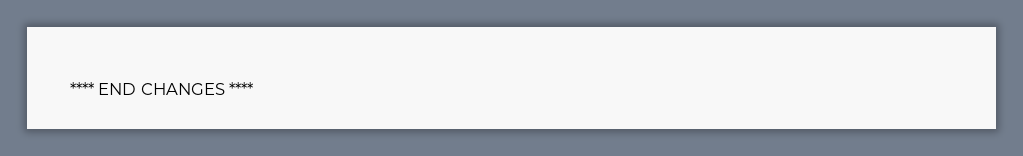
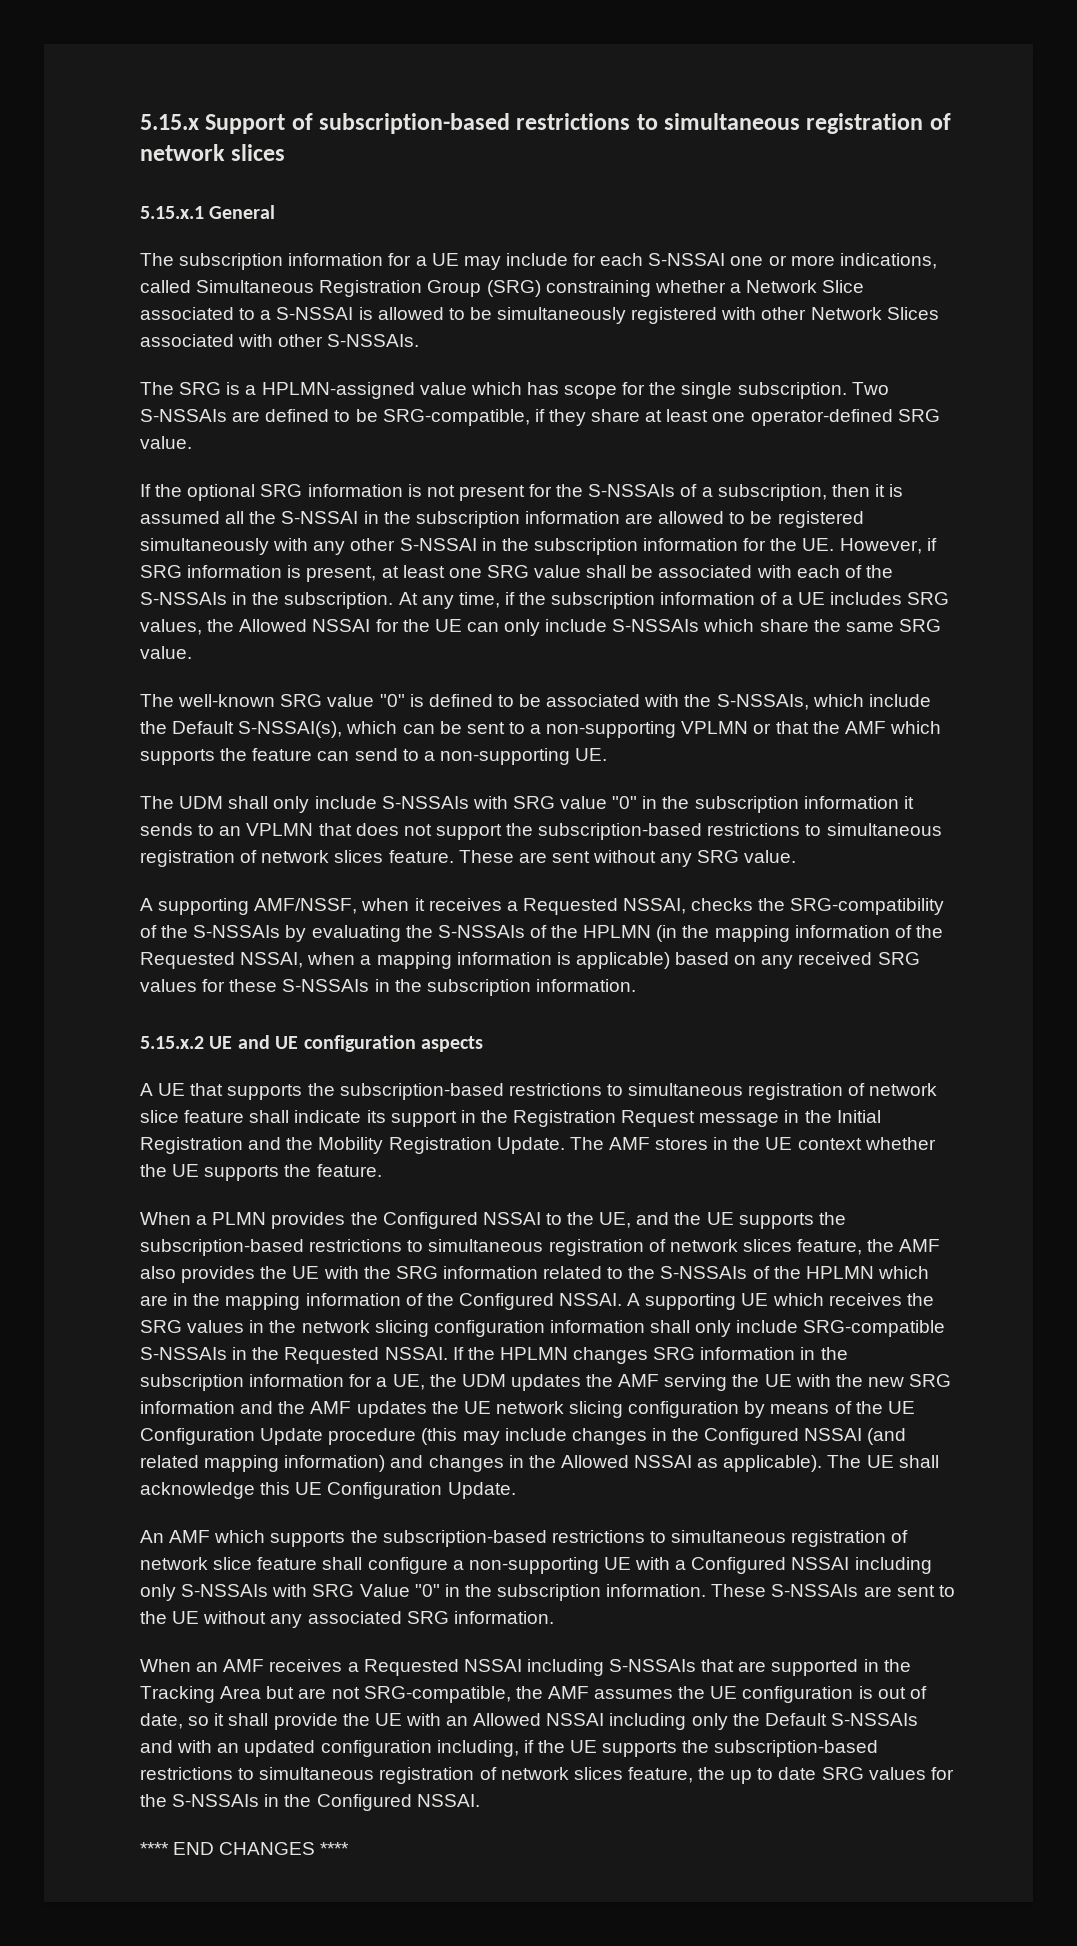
(70, 88) none -> [140,113,951,134] [140,144,286,161] [140,205,276,219] [140,253,937,270] [140,280,865,297] [140,307,939,324] [140,334,420,347] [140,382,889,399] [140,409,940,426] [140,436,192,449] [140,484,904,501] [140,511,864,528] [140,538,937,555] [140,565,893,582] [140,592,949,609] [140,619,941,636] [140,646,192,659] [140,694,931,710] [140,721,941,738] [140,748,608,765] [140,796,914,813] [140,823,942,840] [140,850,797,867] [140,898,945,915] [140,925,943,942] [140,952,920,969] [140,979,636,996] [140,1035,483,1052] [140,1083,938,1100] [140,1110,881,1127] [140,1137,936,1154] [140,1164,382,1181] [140,1212,846,1229] [140,1239,941,1256] [140,1266,929,1283] [140,1293,934,1310] [140,1320,946,1337] [140,1347,848,1364] [140,1374,952,1391] [140,1401,915,1418] [140,1428,907,1445] [140,1455,939,1472] [140,1482,516,1499] [140,1530,909,1547] [140,1557,932,1574] [140,1584,955,1601] [140,1611,554,1628] [140,1659,911,1676] [140,1686,927,1703] [140,1713,918,1730] [140,1740,879,1757] [140,1767,954,1784] [140,1794,480,1811] 5.15.x Support of subscription-based restrictions to simultaneous registration of network slices // 5.15.x.1 General // The subscription information for a UE may include for each S-NSSAI one or more indications, called Simultaneous Registration Group (SRG) constraining whether a Network Slice associated to a S-NSSAI is allowed to be simultaneously registered with other Network Slices associated with other S-NSSAIs. // The SRG is a HPLMN-assigned value which has scope for the single subscription. Two S-NSSAIs are defined to be SRG-compatible, if they share at least one operator-defined SRG value. // If the optional SRG information is not present for the S-NSSAIs of a subscription, then it is assumed all the S-NSSAI in the subscription information are allowed to be registered simultaneously with any other S-NSSAI in the subscription information for the UE. However, if SRG information is present, at least one SRG value shall be associated with each of the S-NSSAIs in the subscription. At any time, if the subscription information of a UE includes SRG values, the Allowed NSSAI for the UE can only include S-NSSAIs which share the same SRG value. // The well-known SRG value "0" is defined to be associated with the S-NSSAIs, which include the Default S-NSSAI(s), which can be sent to a non-supporting VPLMN or that the AMF which supports the feature can send to a non-supporting UE. // The UDM shall only include S-NSSAIs with SRG value "0" in the subscription information it sends to an VPLMN that does not support the subscription-based restrictions to simultaneous registration of network slices feature. These are sent without any SRG value. // A supporting AMF/NSSF, when it receives a Requested NSSAI, checks the SRG-compatibility of the S-NSSAIs by evaluating the S-NSSAIs of the HPLMN (in the mapping information of the Requested NSSAI, when a mapping information is applicable) based on any received SRG values for these S-NSSAIs in the subscription information. // 5.15.x.2 UE and UE configuration aspects // A UE that supports the subscription-based restrictions to simultaneous registration of network slice feature shall indicate its support in the Registration Request message in the Initial Registration and the Mobility Registration Update. The AMF stores in the UE context whether the UE supports the feature. // When a PLMN provides the Configured NSSAI to the UE, and the UE supports the subscription-based restrictions to simultaneous registration of network slices feature, the AMF also provides the UE with the SRG information related to the S-NSSAIs of the HPLMN which are in the mapping information of the Configured NSSAI. A supporting UE which receives the SRG values in the network slicing configuration information shall only include SRG-compatible S-NSSAIs in the Requested NSSAI. If the HPLMN changes SRG information in the subscription information for a UE, the UDM updates the AMF serving the UE with the new SRG information and the AMF updates the UE network slicing configuration by means of the UE Configuration Update procedure (this may include changes in the Configured NSSAI (and related mapping information) and changes in the Allowed NSSAI as applicable). The UE shall acknowledge this UE Configuration Update. // An AMF which supports the subscription-based restrictions to simultaneous registration of network slice feature shall configure a non-supporting UE with a Configured NSSAI including only S-NSSAIs with SRG Value "0" in the subscription information. These S-NSSAIs are sent to the UE without any associated SRG information. // When an AMF receives a Requested NSSAI including S-NSSAIs that are supported in the Tracking Area but are not SRG-compatible, the AMF assumes the UE configuration is out of date, so it shall provide the UE with an Allowed NSSAI including only the Default S-NSSAIs and with an updated configuration including, if the UE supports the subscription-based restrictions to simultaneous registration of network slices feature, the up to date SRG values for the S-NSSAIs in the Configured NSSAI. //

